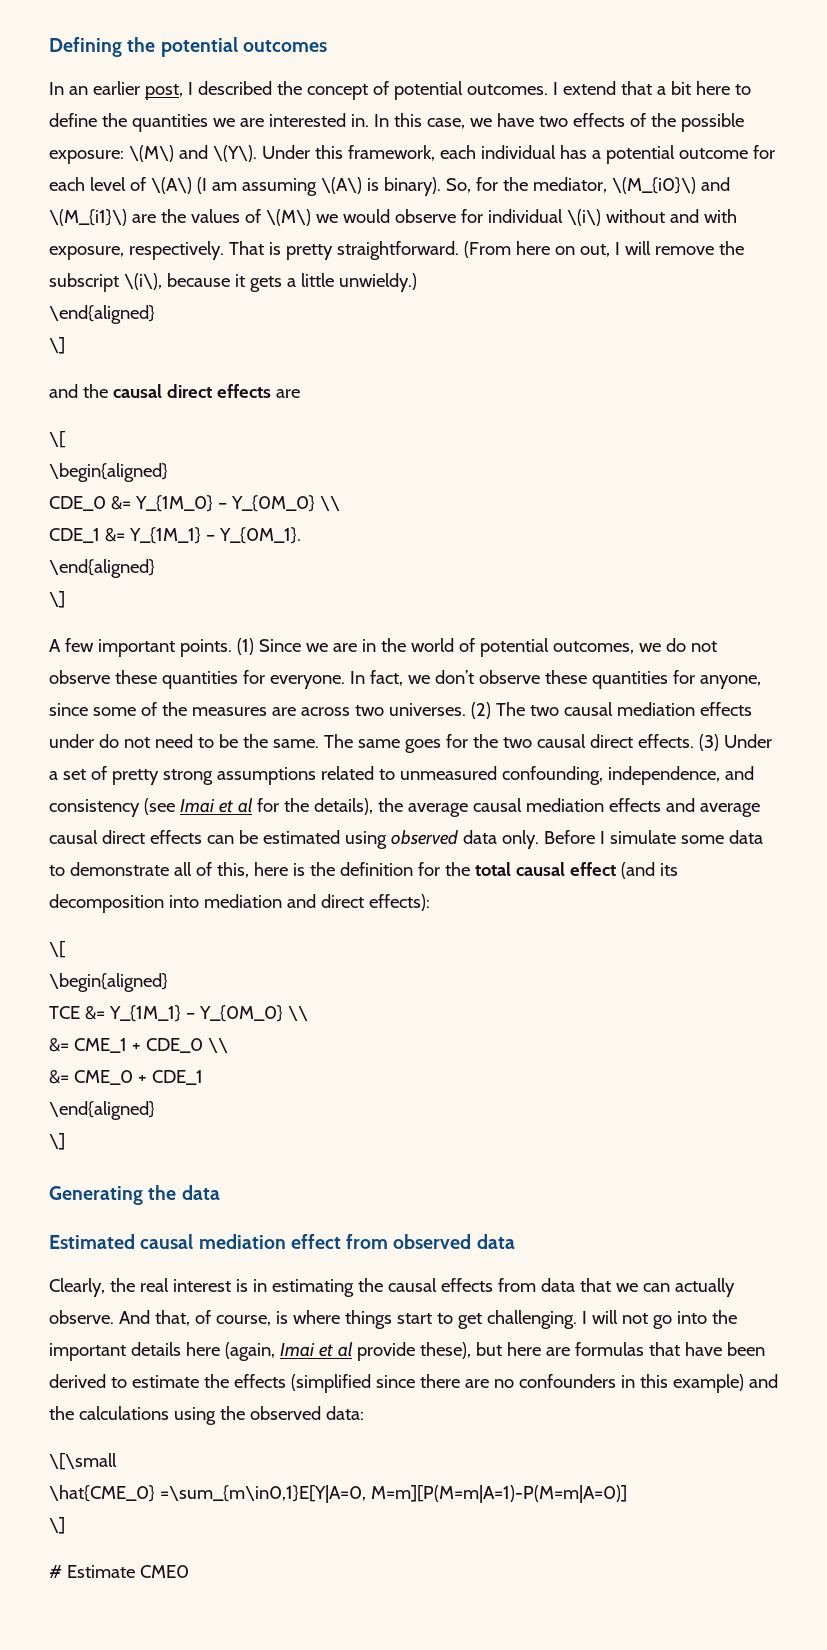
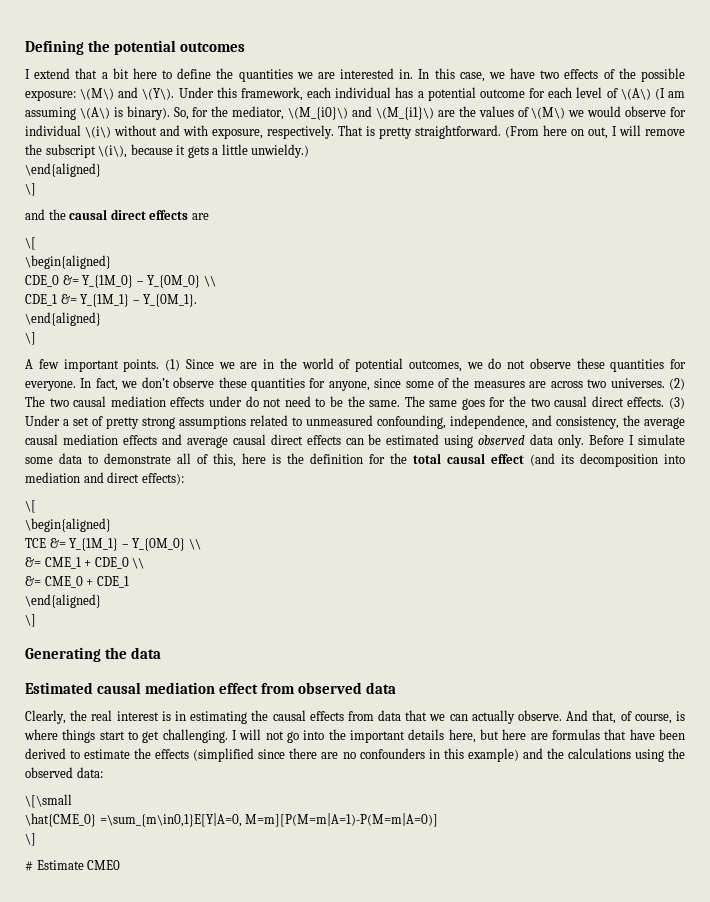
[49,81,548,100] In an earlier post, I described the concept of potential outcomes. -> (246, 47) none
[49,798,373,817] consistency (see Imai et al for the details), -> [556,416,619,429] consistency,
[185,1342,471,1361] here (again, Imai et al provide these), -> [448,729,476,743] here,

